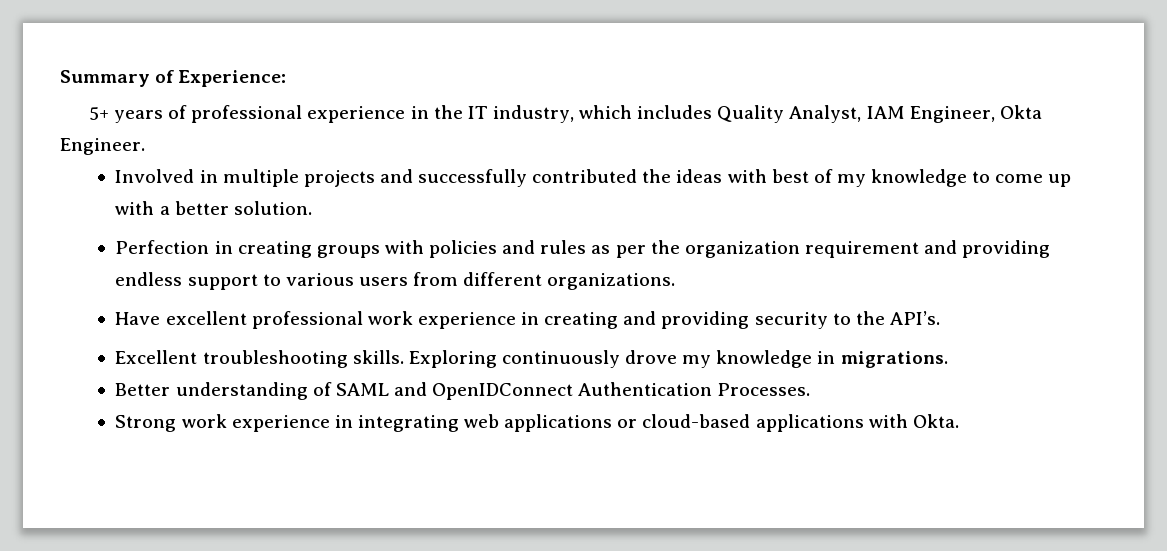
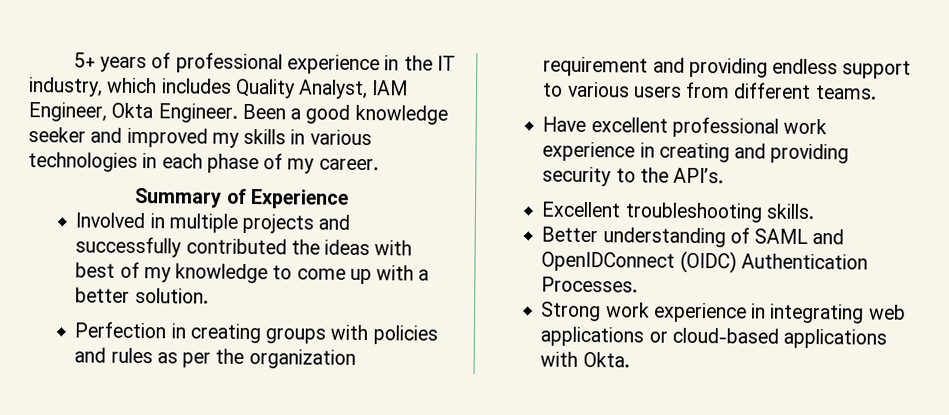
[60,70,287,87] Summary of Experience: // -> (73, 60) none
(145, 146) none -> [241,103,448,125] [28,127,372,148] [28,152,379,174] [134,187,349,209] Been a good knowledge seeker and improved my skills in various technologies in each phase of my career. // Summary of Experience
[547,273,676,290] organizations. -> [814,85,877,100] teams.
[408,350,948,368] Exploring continuously drove my knowledge in migrations. -> (815, 211) none
(574, 391) none -> [679,250,737,274] (OIDC)

